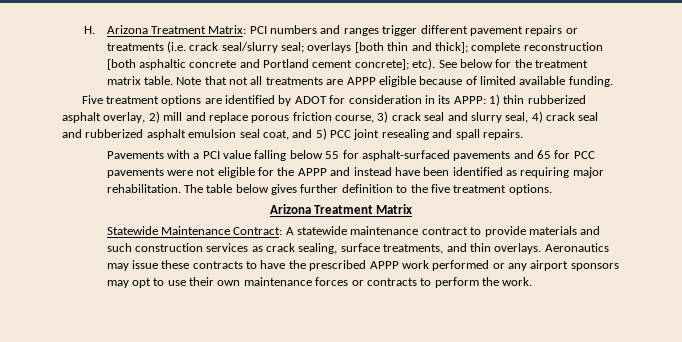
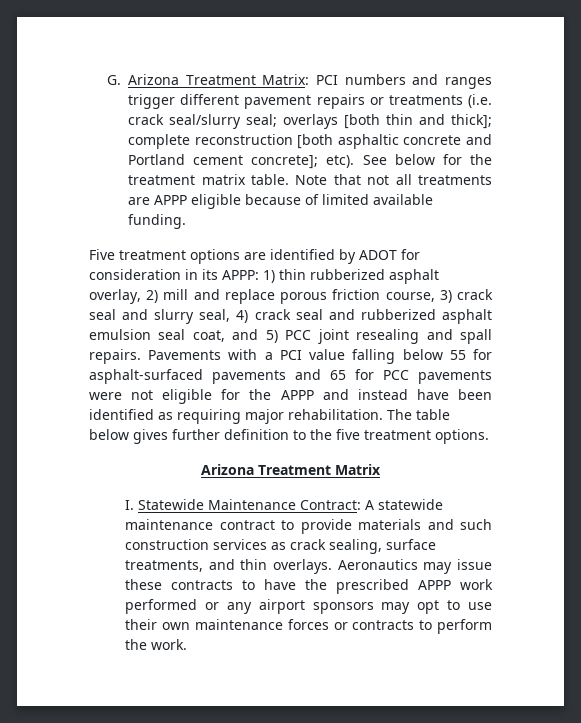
[84,26,96,34] H. -> [107,75,122,85] G.
(523, 134) // -> (141, 356) none
(413, 209) none -> [125,500,135,510] I.

